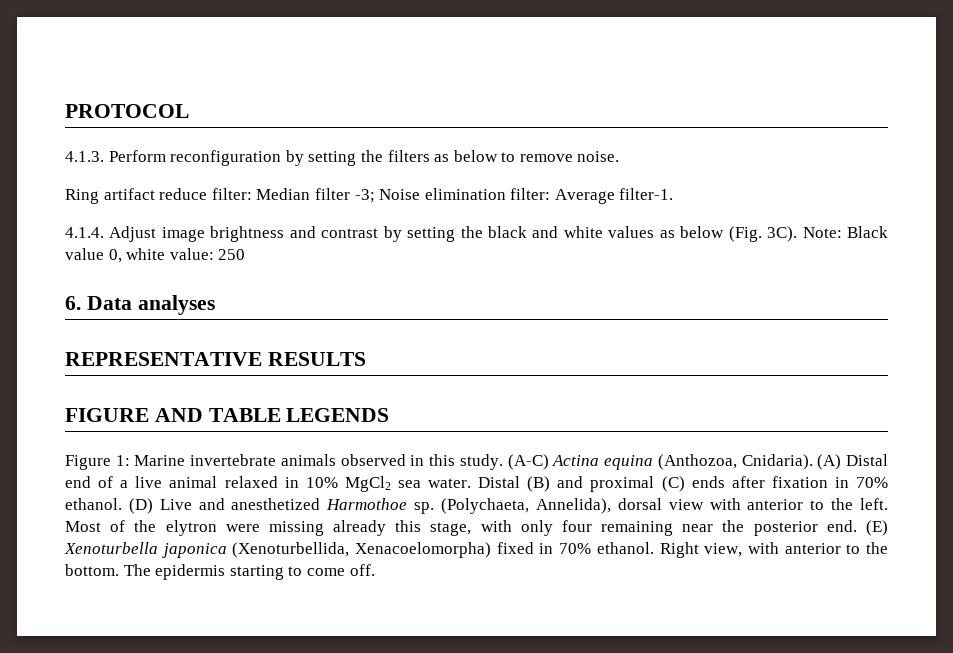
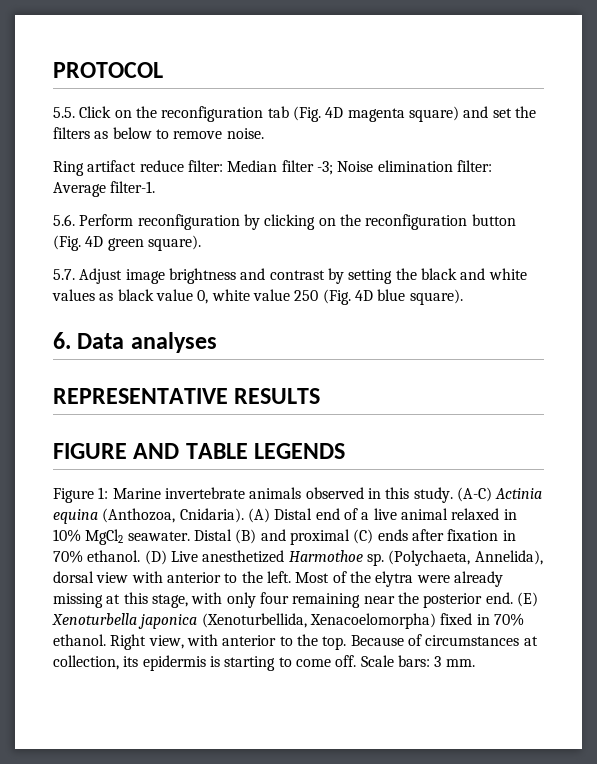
[65,150,357,166] 4.1.3. Perform reconfiguration by setting -> [53,106,512,122] 5.5. Click on the reconfiguration tab (Fig. 4D magenta square) and set
[65,227,104,238] 4.1.4. -> [53,214,516,230] [53,235,201,251] [53,269,75,280] 5.6. Perform reconfiguration by clicking on the reconfiguration button (Fig. 4D green square). // 5.7.
[680,226,889,242] below (Fig. 3C). Note: Black -> [117,289,154,301] black
[169,248,214,260] value: -> [252,289,290,301] value
(246, 254) none -> [322,289,463,305] (Fig. 4D blue square).
[552,455,600,466] Actina -> [495,488,543,499] Actinia
[397,478,471,488] sea water. -> [127,531,190,541] seawater.
[198,498,225,510] and -> (198, 556) none
[165,520,387,536] elytron were missing already -> [375,571,503,587] [53,593,121,608] elytra were already missing at
[65,564,375,580] bottom. The epidermis starting to come off. -> [322,634,538,650] [53,655,475,671] top. Because of circumstances at collection, its epidermis is starting to come off. Scale bars: 3 mm.

